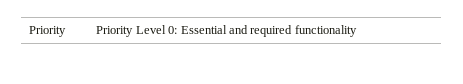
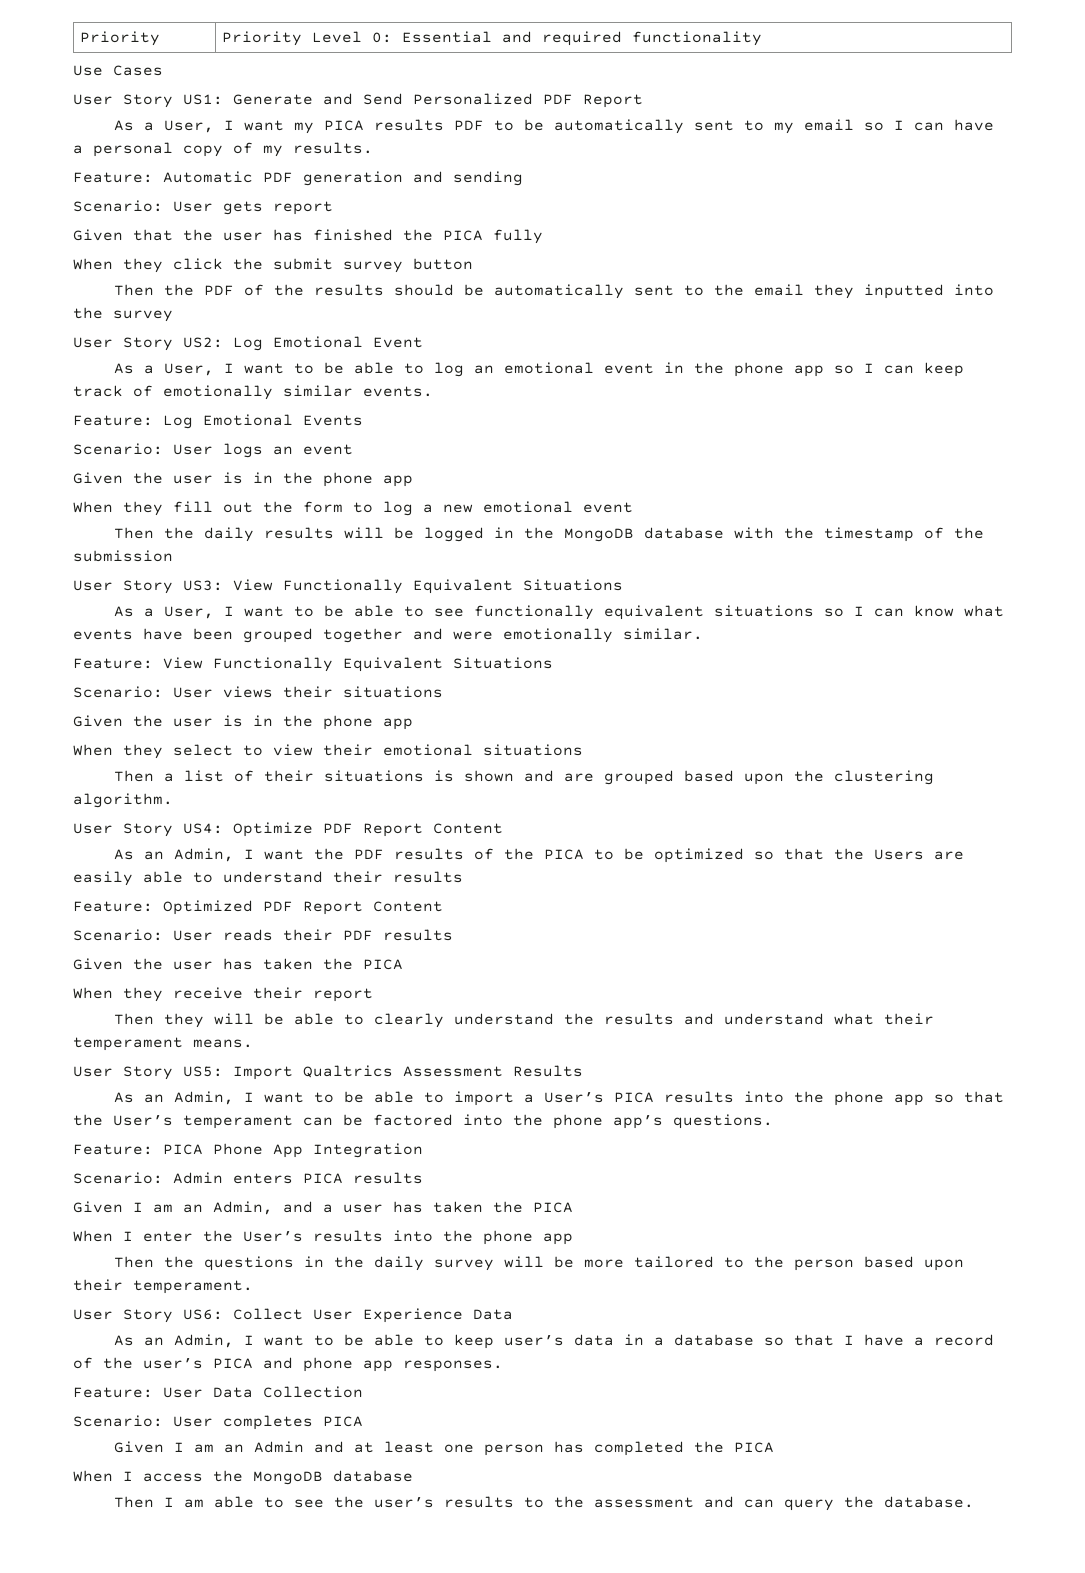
(357, 31) none -> [73,65,163,76] [73,93,643,108] [114,119,995,134] [73,142,373,157] [73,171,523,186] [73,200,333,215] [73,229,543,244] [73,258,473,273] [114,284,995,299] [73,307,173,322] [73,336,423,351] [114,362,965,377] [73,385,433,400] [73,414,363,429] [73,443,353,458] [73,472,413,487] [73,501,633,516] [114,527,985,542] [73,550,173,562] [73,579,623,594] [114,605,1005,620] [73,628,703,643] [73,657,553,672] [73,686,443,698] [73,715,413,730] [73,744,583,759] [114,770,935,785] [73,793,173,808] [73,822,503,837] [114,848,965,863] [73,871,463,886] [73,900,443,915] [73,929,453,941] [73,958,403,970] [73,987,373,1002] [114,1013,935,1028] [73,1037,253,1051] [73,1065,583,1080] [114,1091,1005,1106] [73,1114,773,1129] [73,1143,423,1158] [73,1172,423,1184] [73,1201,573,1215] [73,1230,573,1245] [114,1256,965,1271] [73,1279,253,1294] [73,1308,513,1323] [114,1334,995,1349] [73,1357,503,1372] [73,1386,363,1398] [73,1415,363,1430] [114,1441,775,1456] [73,1470,413,1485] [114,1496,975,1511] // Use Cases // User Story US1: Generate and Send Personalized PDF Report // As a User, I want my PICA results PDF to be automatically sent to my email so I can have a personal copy of my results. // Feature: Automatic PDF generation and sending // Scenario: User gets report // Given that the user has finished the PICA fully // When they click the submit survey button // Then the PDF of the results should be automatically sent to the email they inputted into the survey // User Story US2: Log Emotional Event // As a User, I want to be able to log an emotional event in the phone app so I can keep track of emotionally similar events. // Feature: Log Emotional Events // Scenario: User logs an event // Given the user is in the phone app // When they fill out the form to log a new emotional event // Then the daily results will be logged in the MongoDB database with the timestamp of the submission // User Story US3: View Functionally Equivalent Situations // As a User, I want to be able to see functionally equivalent situations so I can know what events have been grouped together and were emotionally similar. // Feature: View Functionally Equivalent Situations // Scenario: User views their situations // Given the user is in the phone app // When they select to view their emotional situations // Then a list of their situations is shown and are grouped based upon the clustering algorithm. // User Story US4: Optimize PDF Report Content // As an Admin, I want the PDF results of the PICA to be optimized so that the Users are easily able to understand their results // Feature: Optimized PDF Report Content // Scenario: User reads their PDF results // Given the user has taken the PICA // When they receive their report // Then they will be able to clearly understand the results and understand what their temperament means. // User Story US5: Import Qualtrics Assessment Results // As an Admin, I want to be able to import a User’s PICA results into the phone app so that the User’s temperament can be factored into the phone app’s questions. // Feature: PICA Phone App Integration // Scenario: Admin enters PICA results // Given I am an Admin, and a user has taken the PICA // When I enter the User’s results into the phone app // Then the questions in the daily survey will be more tailored to the person based upon their temperament. // User Story US6: Collect User Experience Data // As an Admin, I want to be able to keep user’s data in a database so that I have a record of the user’s PICA and phone app responses. // Feature: User Data Collection // Scenario: User completes PICA // Given I am an Admin and at least one person has completed the PICA // When I access the MongoDB database // Then I am able to see the user’s results to the assessment and can query the database.

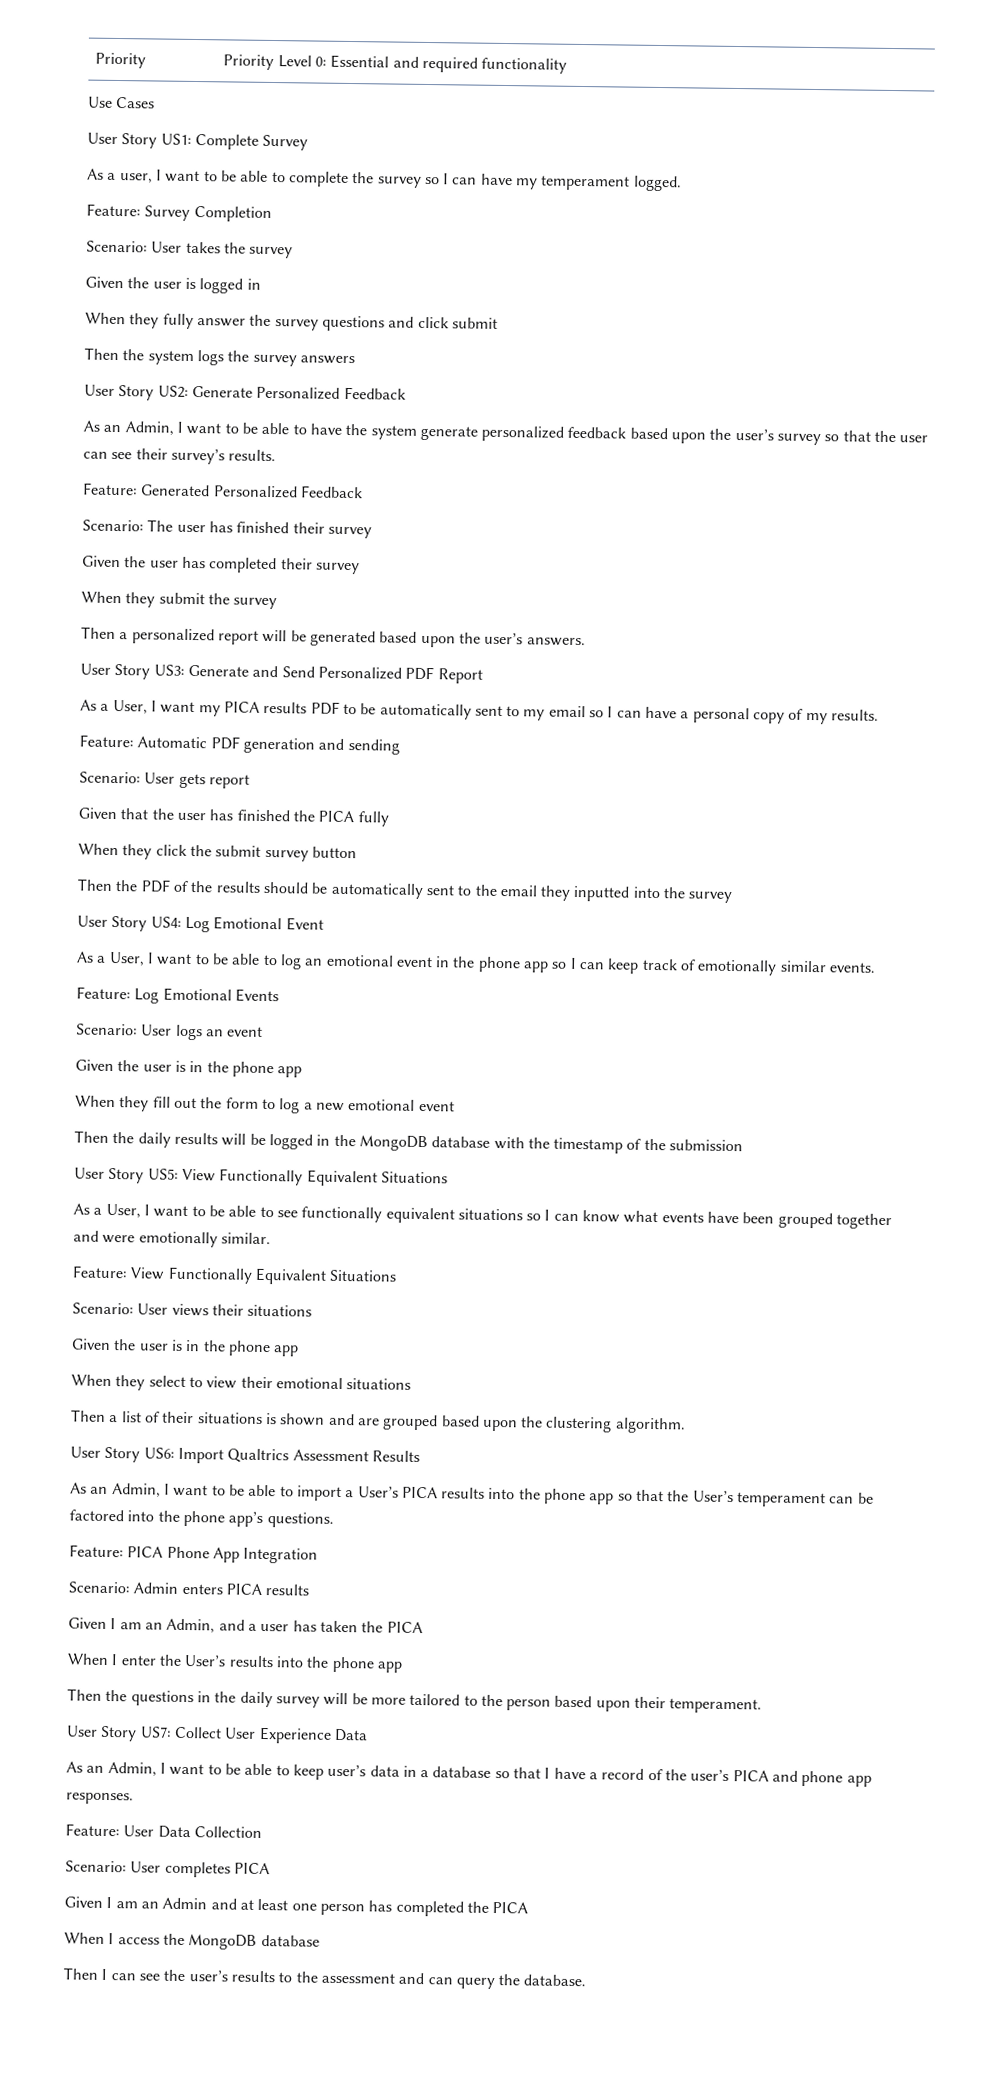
(223, 99) none -> [194,133,309,151] [87,168,682,192] [86,203,272,222] [86,240,294,259] [85,276,261,294] [85,312,498,332] [84,347,355,367] [84,384,406,401] [83,420,929,446] [83,448,277,465] [83,482,363,499] [82,519,372,539] [82,555,360,575] [81,591,278,610] [81,626,586,648] [80,663,185,680] Complete Survey // As a user, I want to be able to complete the survey so I can have my temperament logged. // Feature: Survey Completion // Scenario: User takes the survey // Given the user is logged in // When they fully answer the survey questions and click submit // Then the system logs the survey answers // User Story US2: Generate Personalized Feedback // As an Admin, I want to be able to have the system generate personalized feedback based upon the user’s survey so that the user can see their survey’s results. // Feature: Generated Personalized Feedback // Scenario: The user has finished their survey // Given the user has completed their survey // When they submit the survey // Then a personalized report will be generated based upon the user’s answers. // User Story US3:
[183,337,223,348] US2: -> [150,916,182,928] US4:
[183,580,223,591] US3: -> [147,1168,179,1180] US5:
[183,822,503,837] [114,848,965,863] [73,871,463,886] [73,900,443,915] [73,929,453,941] [73,958,403,970] [73,987,373,1002] [114,1013,935,1028] [73,1037,253,1051] [73,1066,223,1080] US4: Optimize PDF Report Content // As an Admin, I want the PDF results of the PICA to be optimized so that the Users are easily able to understand their results // Feature: Optimized PDF Report Content // Scenario: User reads their PDF results // Given the user has taken the PICA // When they receive their report // Then they will be able to clearly understand the results and understand what their temperament means. // User Story US5: -> [143,1447,175,1459] US6:
[183,1309,223,1320] US6: -> [139,1726,172,1738] US7:
[184,1496,285,1508] am able to -> [110,1973,136,1981] can

